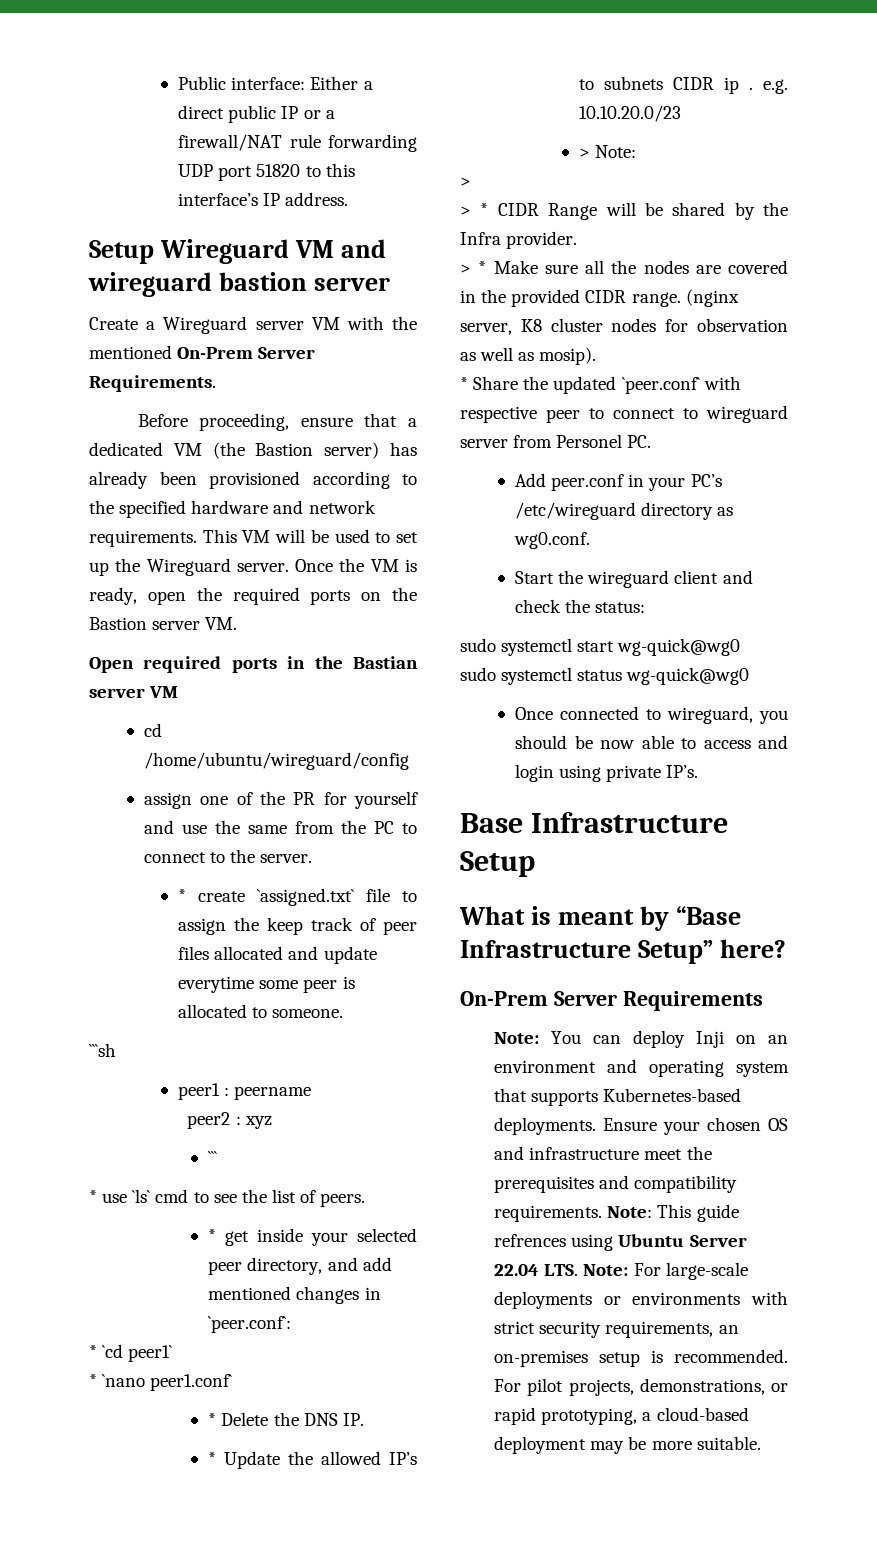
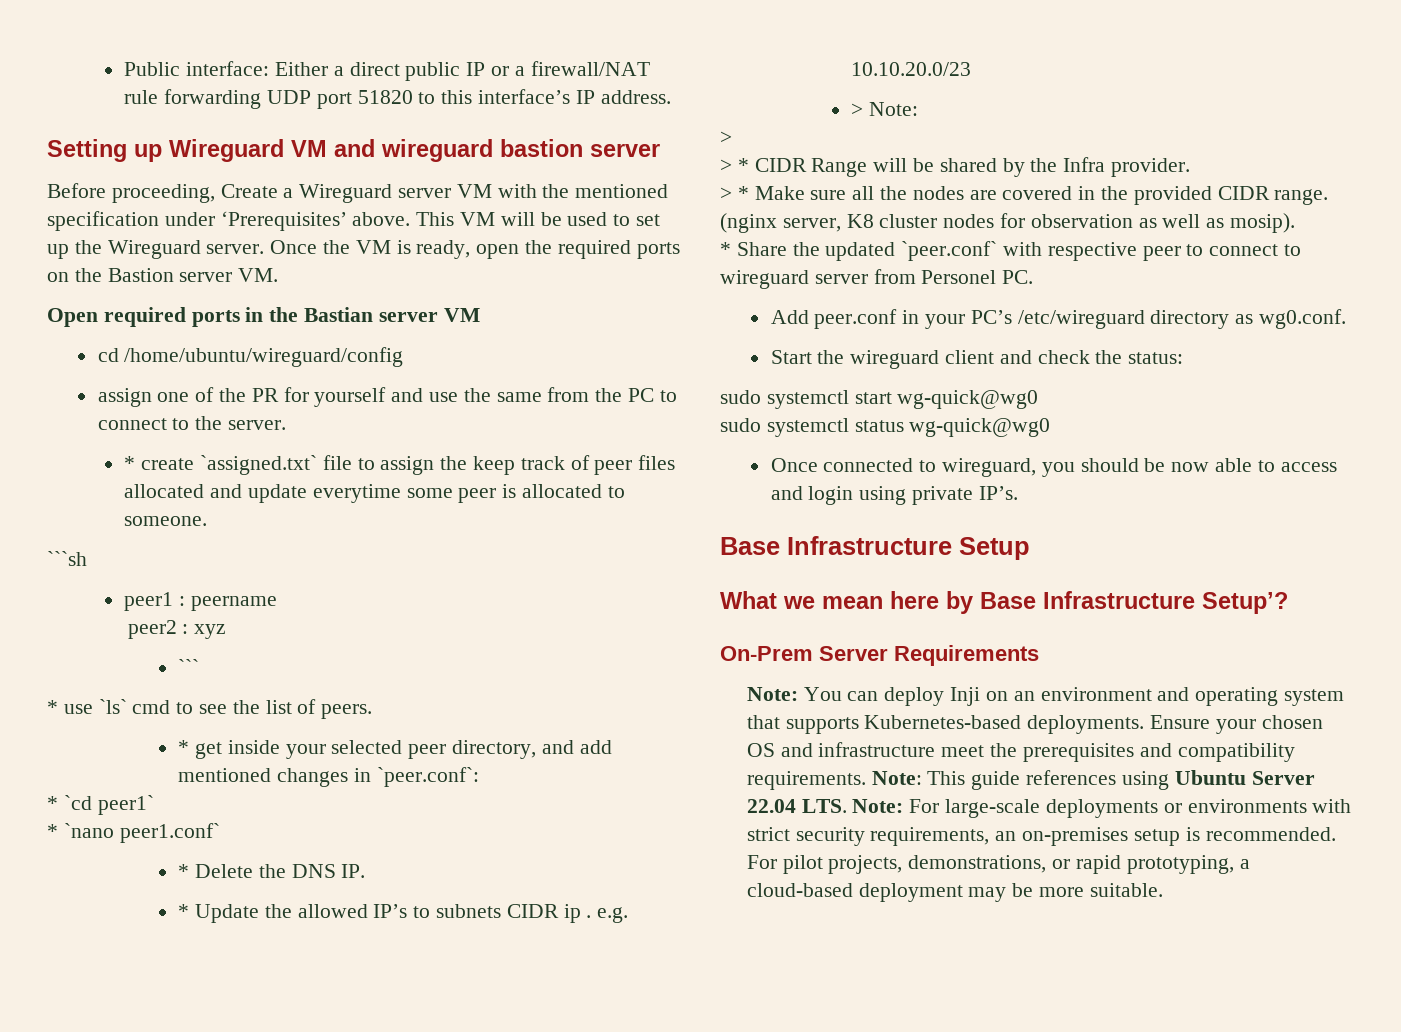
[89,240,154,264] Setup -> [47,139,162,162] Setting up
(390, 284) none -> [47,183,215,203] Before proceeding,
[177,347,316,359] [89,375,216,392] [137,413,418,431] [89,442,417,459] [89,471,417,489] [89,500,376,518] [89,530,197,547] On-Prem Server Requirements. // Before proceeding, ensure that a dedicated VM (the Bastion server) has already been provisioned according to the specified hardware and network requirements. -> [47,211,411,231] specification under ‘Prerequisites’ above.
[530,906,741,931] [460,939,786,964] is meant by “Base Infrastructure Setup” here? -> [783,591,1288,614] we mean here by Base Infrastructure Setup’?
[494,1234,567,1247] refrences -> [1026,770,1117,785] references

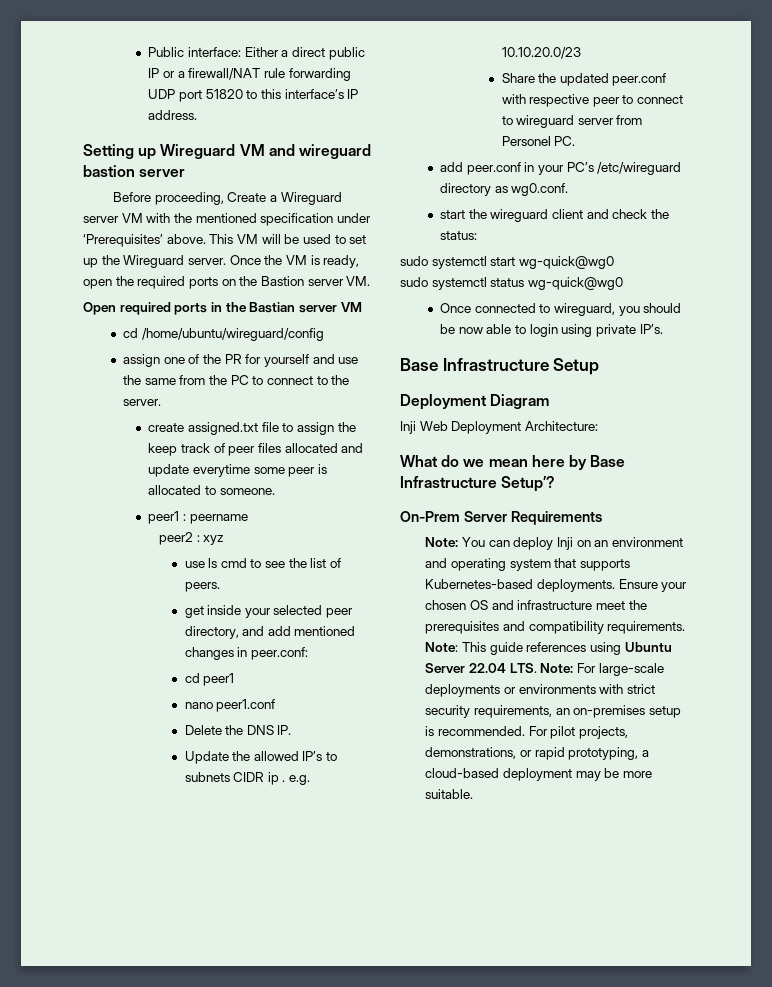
[124,455,318,475] * create `assigned.txt` -> [148,422,259,435] create assigned.txt
[47,551,87,566] // ```sh -> (275, 491) none
[178,659,200,674] [47,699,127,714] ``` // * use `ls` -> [184,558,218,568] use ls
[178,740,190,754] * -> (220, 587) none
[376,767,479,787] [47,795,154,815] [47,823,220,843] [178,864,190,878] `peer.conf`: // * `cd peer1` // * `nano peer1.conf` // * -> [250,647,308,660] [184,673,235,686] [184,699,276,712] peer.conf: // cd peer1 // nano peer1.conf //
[178,904,190,918] * -> (292, 730) none
[851,102,918,116] [720,131,732,144] [720,157,1191,177] [720,186,1329,205] [720,213,1296,233] [720,242,731,256] > Note: // > // > * CIDR Range will be shared by the Infra provider. // > * Make sure all the nodes are covered in the provided CIDR range. (nginx server, K8 cluster nodes for observation as well as mosip). // * -> (581, 53) none
[901,241,998,261] `peer.conf` -> [612,73,667,86] peer.conf
[770,310,809,324] Add -> [440,162,464,172] add
[770,350,812,364] Start -> [440,210,466,219] start
[1280,462,1337,472] [770,486,803,500] access and -> (527, 329) none
(1030, 548) none -> [400,394,550,410] [400,421,598,434] // Deployment Diagram // Inji Web Deployment Architecture:
(777, 600) none -> [441,455,460,467] do

